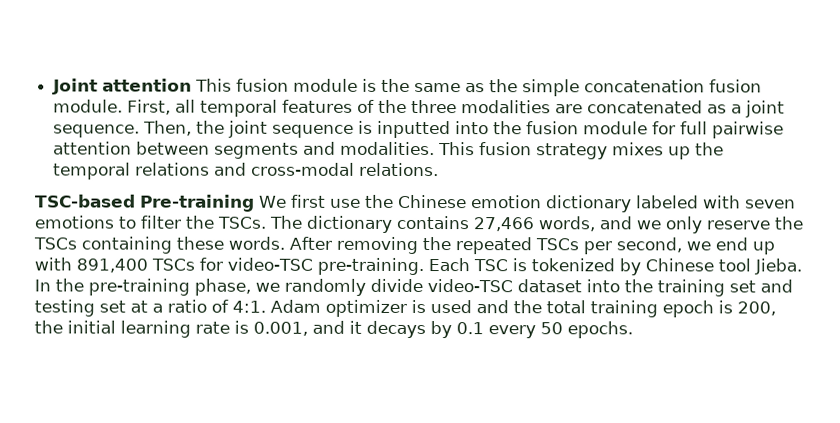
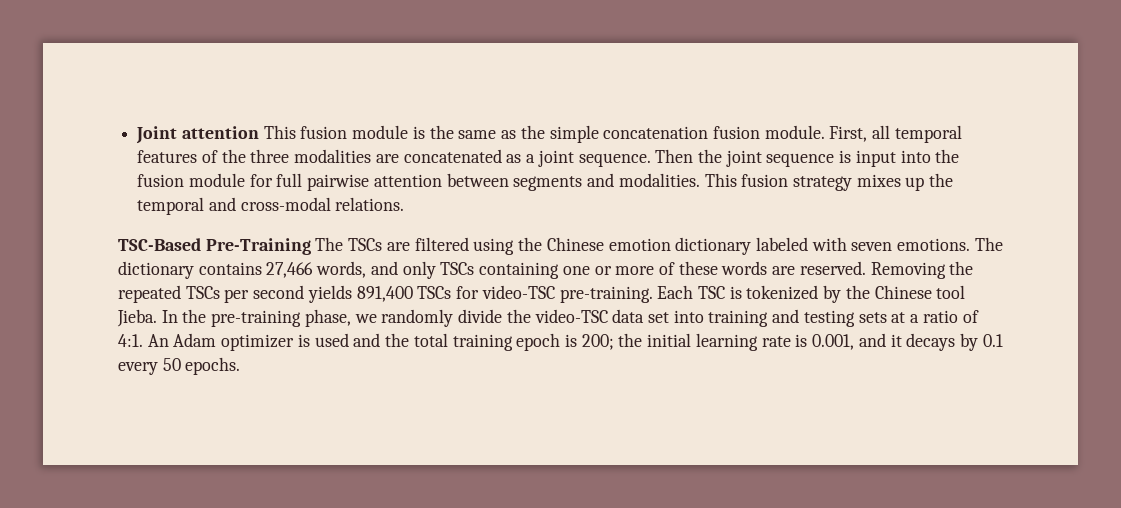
[143,120,193,136] Then, -> [655,149,694,163] Then
[377,120,452,139] inputted -> [855,150,896,167] input
[135,162,211,176] relations -> (205, 206) none
[35,194,361,212] TSC-based Pre-training We first use -> [118,237,515,255] TSC-Based Pre-Training The TSCs are filtered using
[34,215,266,229] emotions to filter the TSCs. -> [897,238,971,251] emotions.
[636,216,803,234] [33,236,775,255] [34,257,72,271] we only reserve the TSCs containing these words. After removing the repeated TSCs per second, we end up with -> [402,261,974,279] [118,285,352,303] only TSCs containing one or more of these words are reserved. Removing the repeated TSCs per second yields
(641, 267) none -> [845,285,870,299] the
[427,279,756,297] video-TSC dataset into the training set -> [506,309,769,327] the video-TSC data set into training
[99,300,126,313] set -> [858,312,887,323] sets
(266, 306) none -> [147,334,169,347] An
[737,301,776,316] 200, -> [581,334,614,350] 200;

